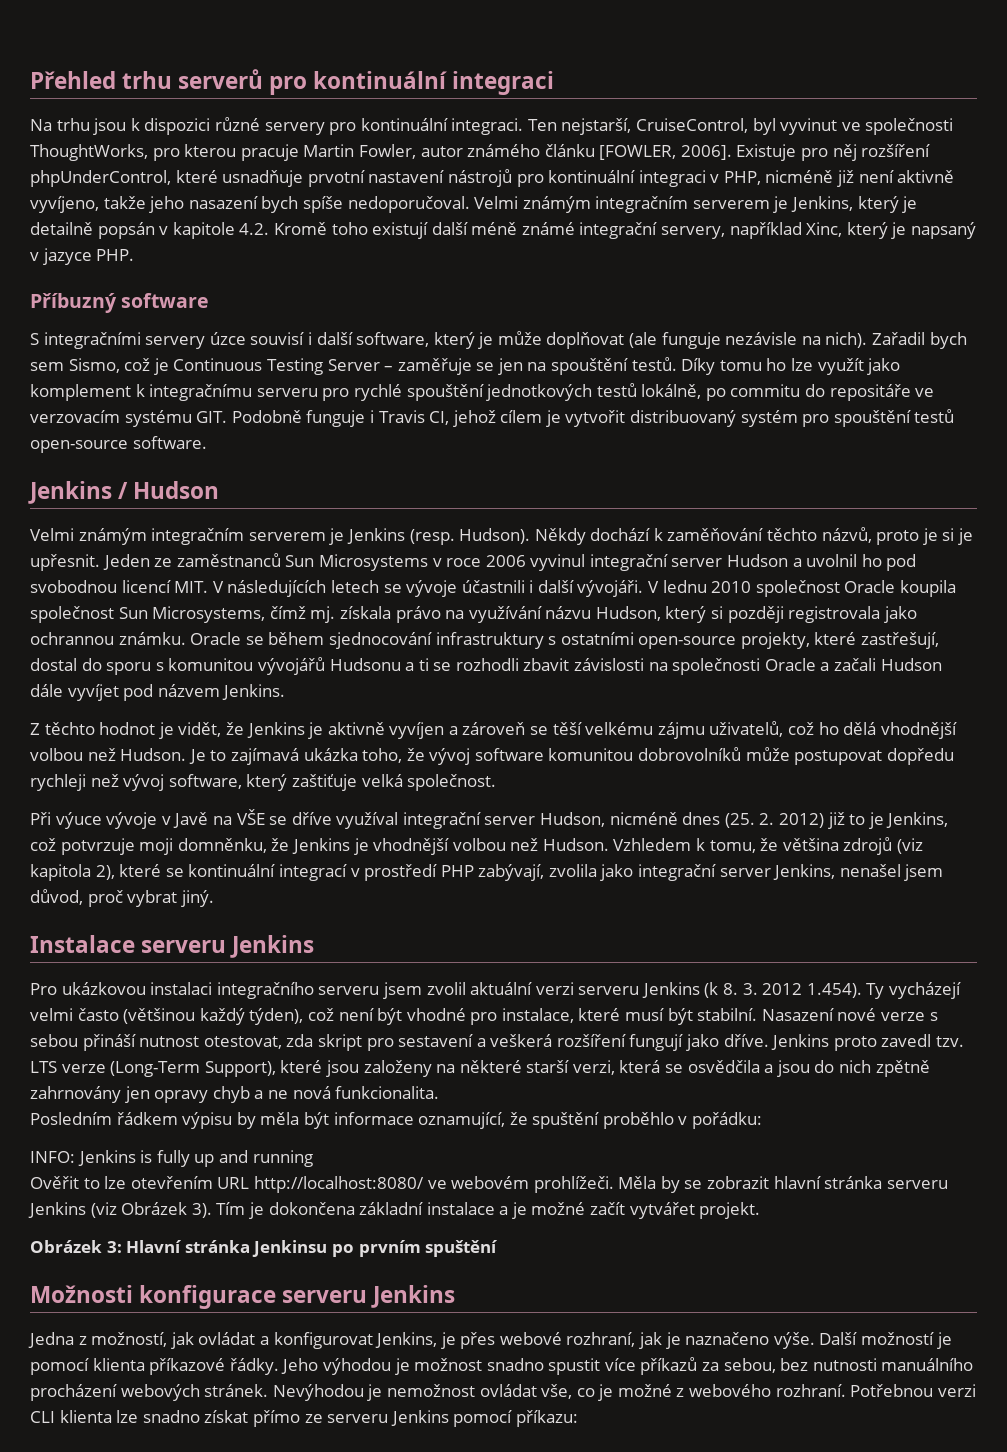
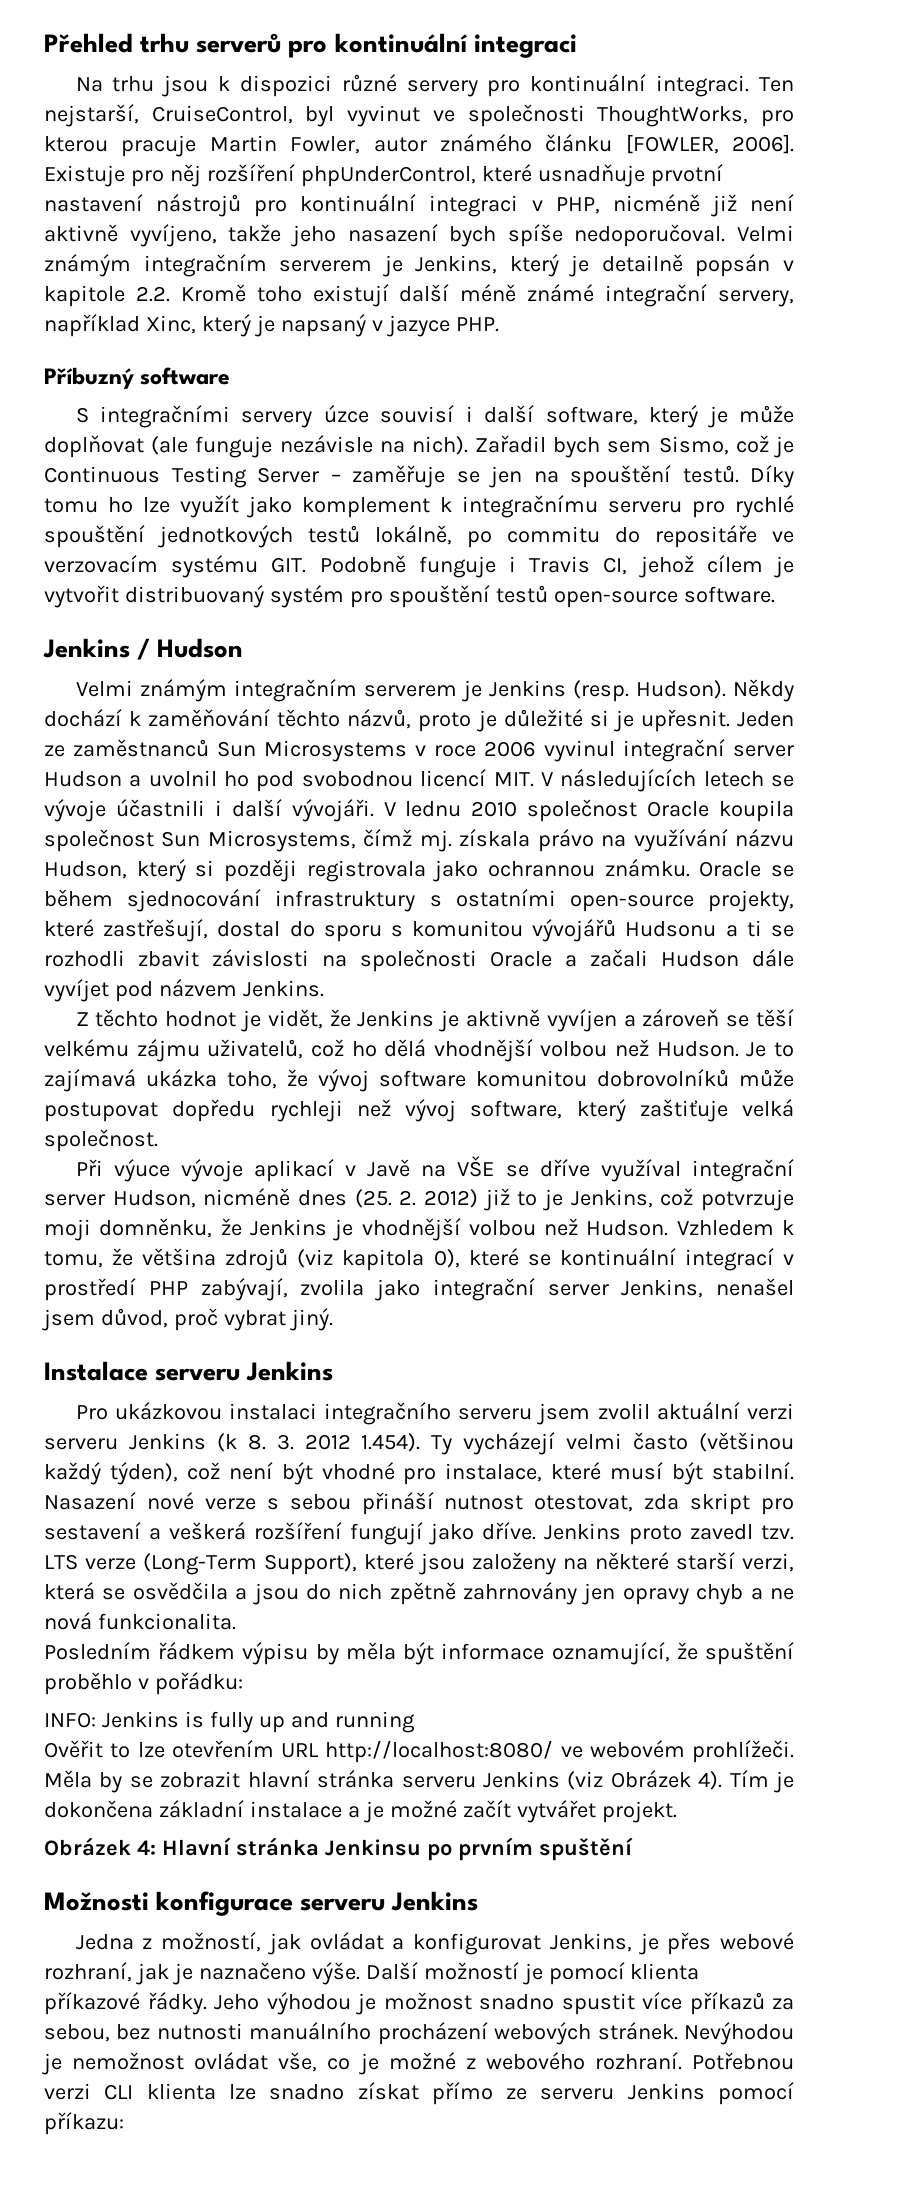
[239,223,270,235] 4.2. -> [135,286,170,302] 2.2.
(938, 536) none -> [503,709,583,727] důležité
(158, 820) none -> [253,1159,334,1182] aplikací
[95,865,115,880] 2), -> [433,1249,460,1268] 0),
[191,1203,212,1218] 3). -> [698,1771,723,1790] 4).
[106,1241,122,1253] 3: -> [136,1840,156,1855] 4:

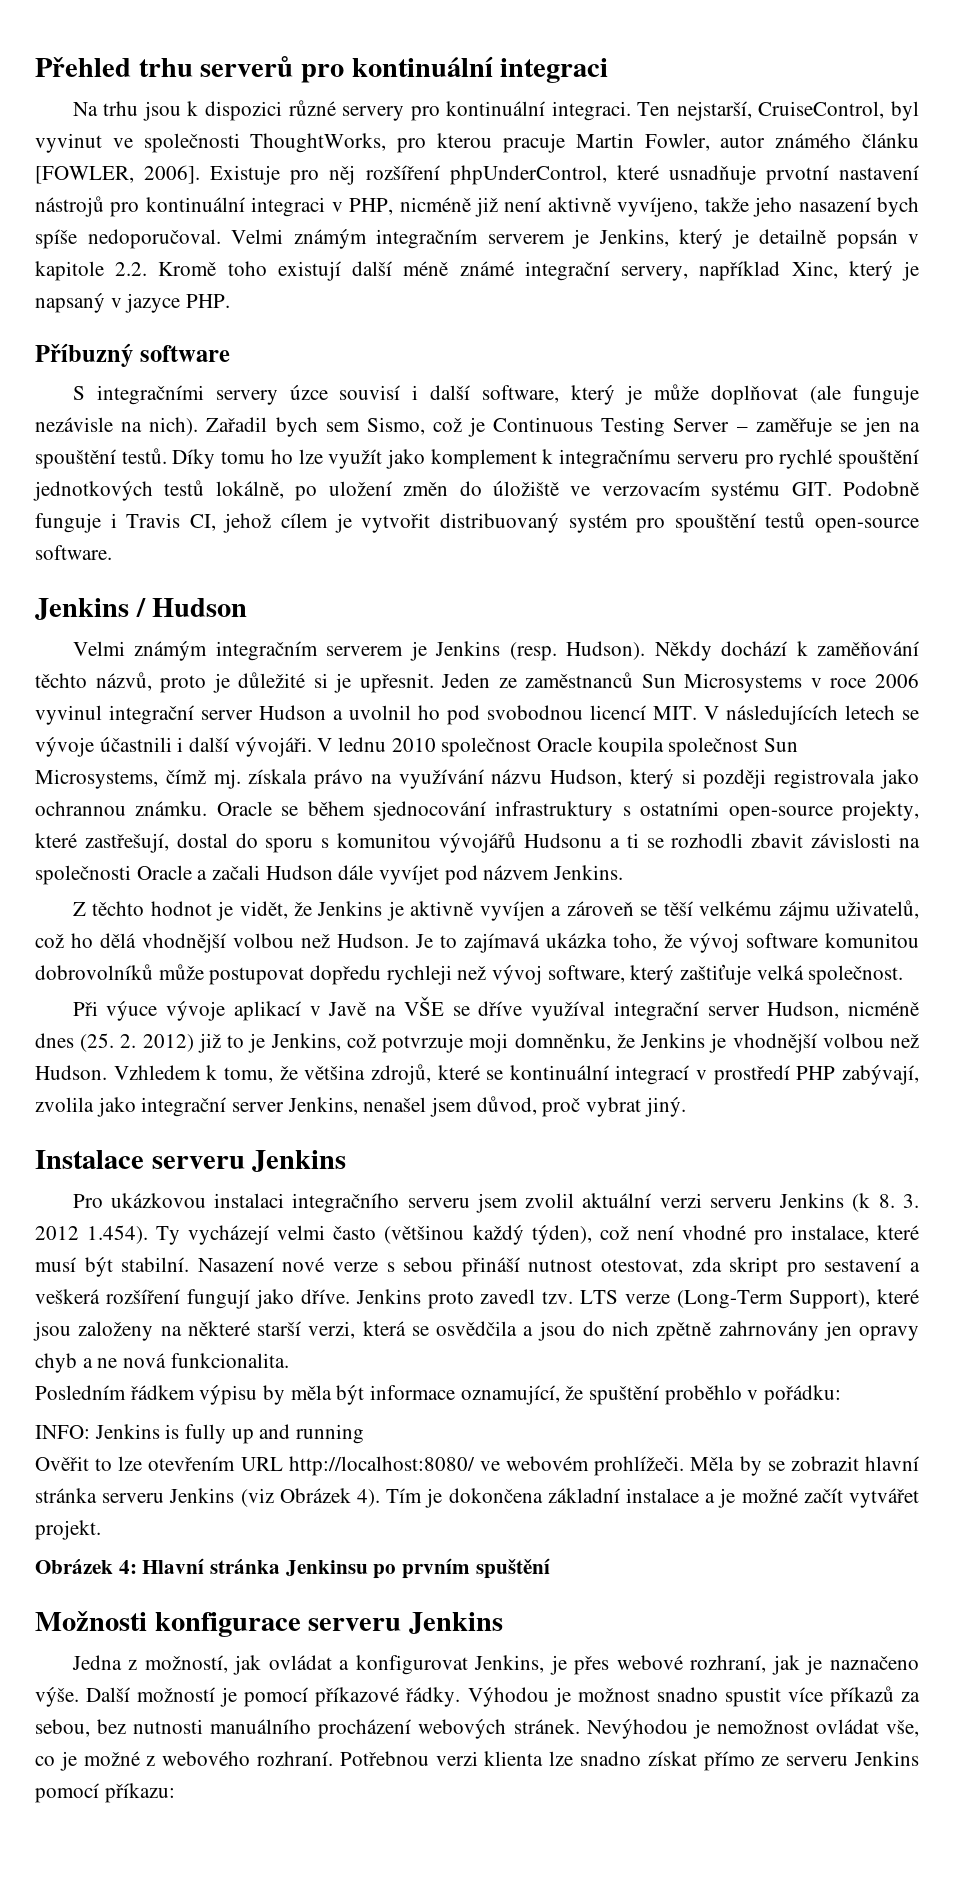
[507,525,757,548] commitu do repositáře -> [328,481,559,496] uložení změn do úložiště
[225,1248,460,1271] zdrojů (viz kapitola 0), -> [370,1064,431,1085] zdrojů,
[281,1462,313,1485] být -> (674, 1232) none
[630,1963,700,1980] klienta -> (309, 1697) none
[214,1992,351,2015] Jeho výhodou -> [467,1687,549,1707] Výhodou
[104,2084,134,2100] CLI -> (478, 1758) none

